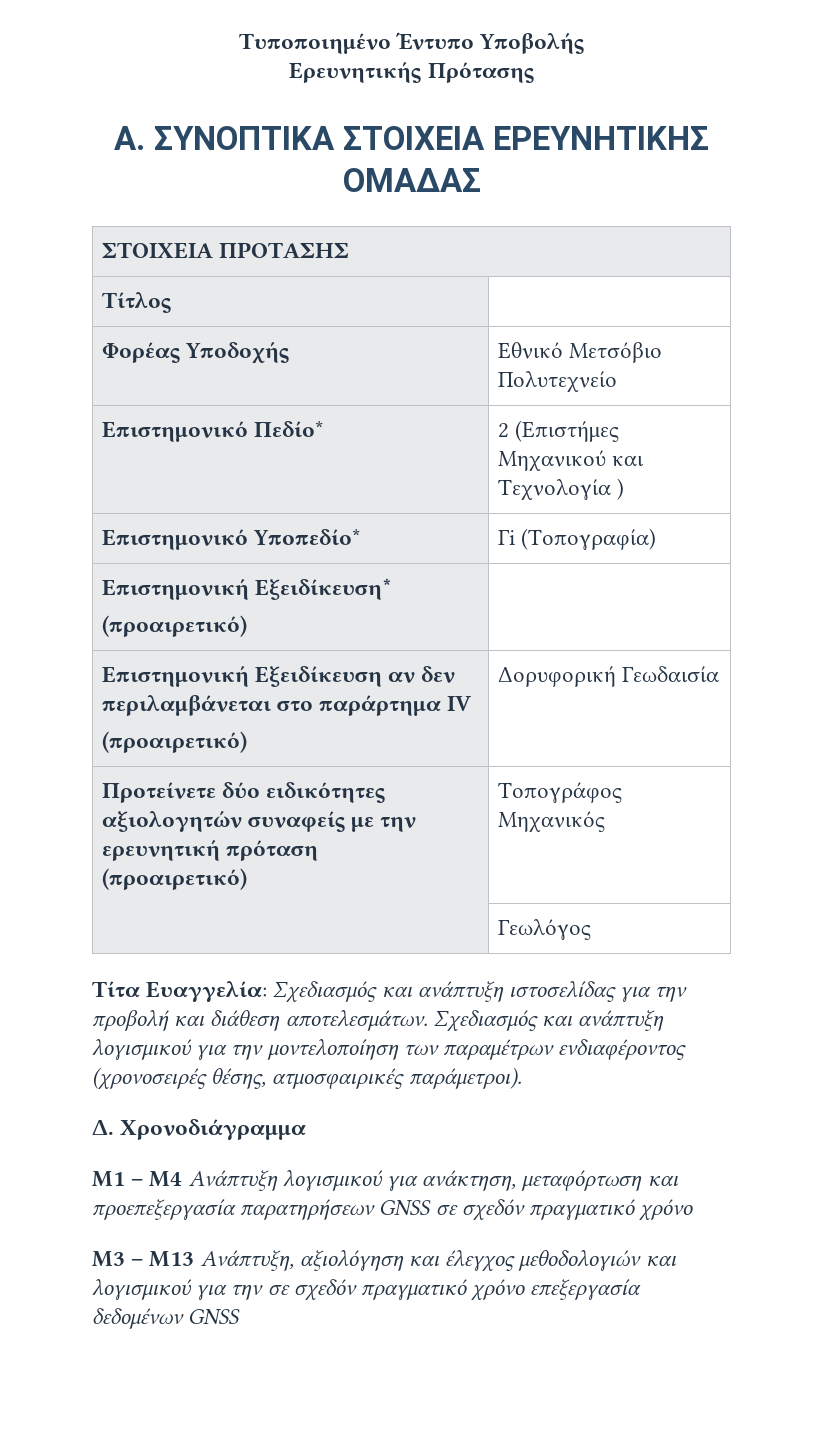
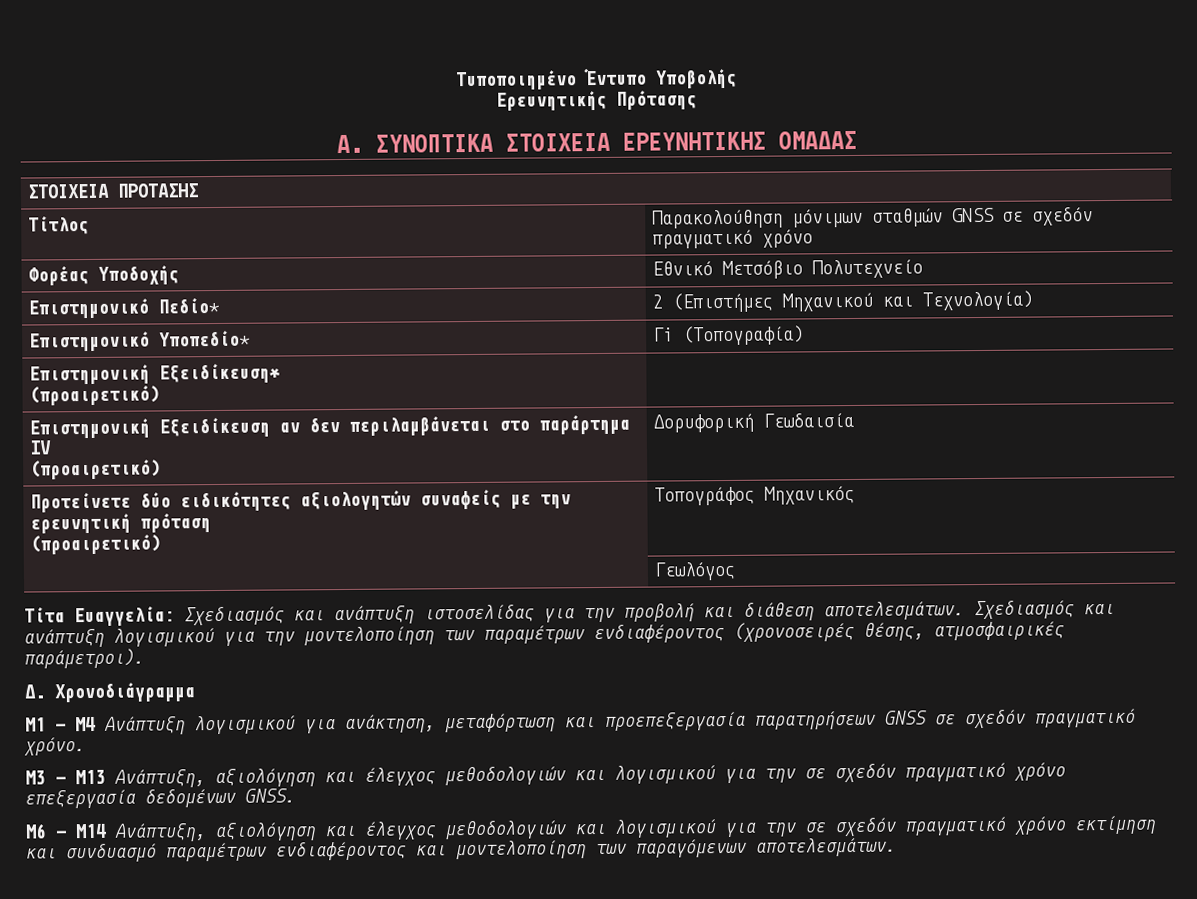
(171, 302) none -> [651,207,1093,229] [651,229,813,249] Παρακολούθηση μόνιμων σταθμών GNSS σε σχεδόν πραγματικό χρόνο
[497,478,624,501] Τεχνολογία ) -> [921,290,1033,311] Τεχνολογία)
[639,1199,694,1221] χρόνο -> [24,737,86,756] χρόνο.
[188,1309,241,1324] GNSS -> [245,788,296,803] [25,815,1157,842] [26,837,897,863] GNSS. // Μ6 – Μ14 Ανάπτυξη, αξιολόγηση και έλεγχος μεθοδολογιών και λογισμικού για την σε σχεδόν πραγματικό χρόνο εκτίμηση και συνδυασμό παραμέτρων ενδιαφέροντος και μοντελοποίηση των παραγόμενων αποτελεσμάτων.

